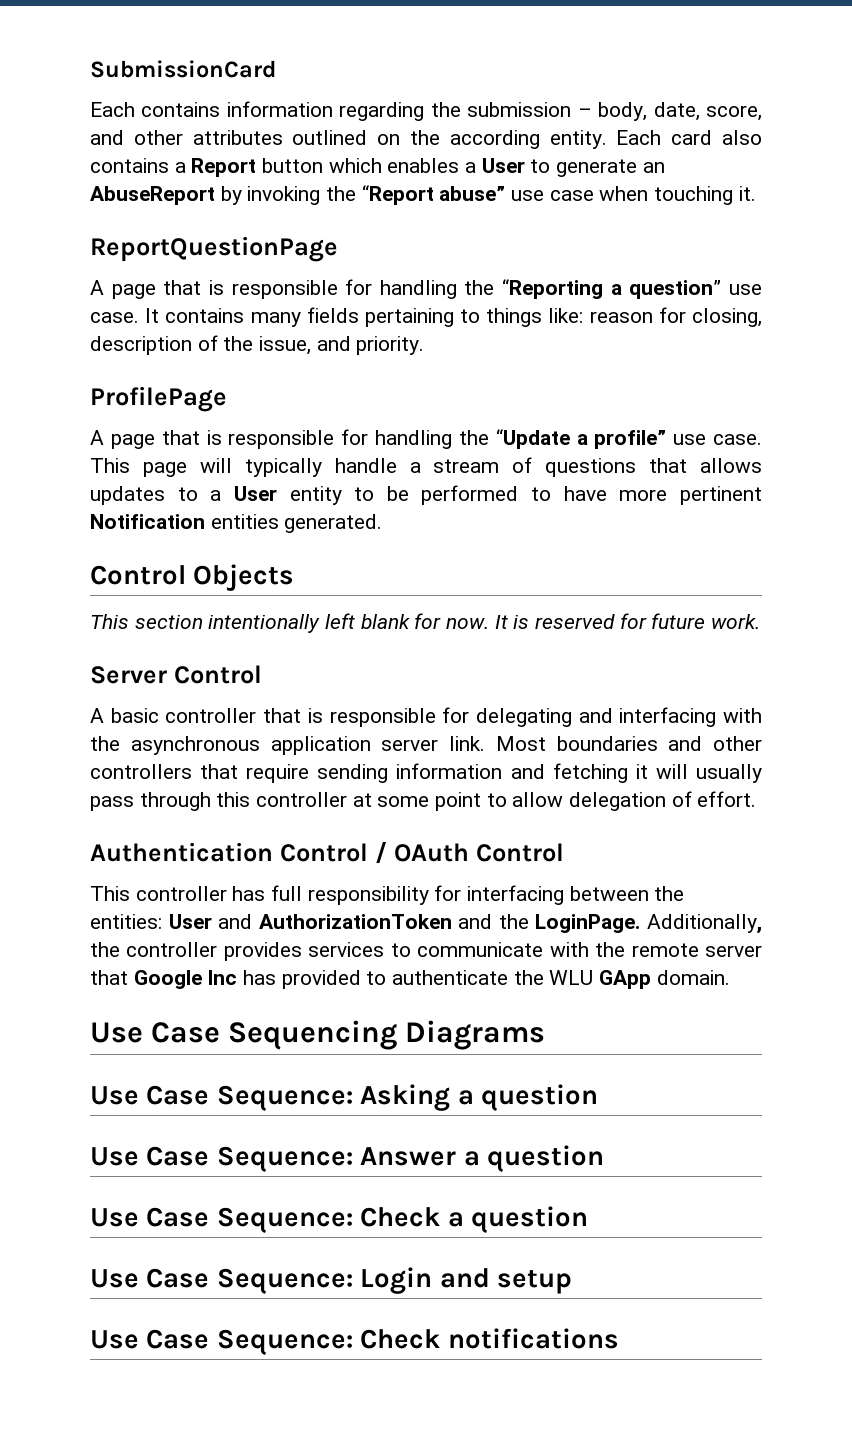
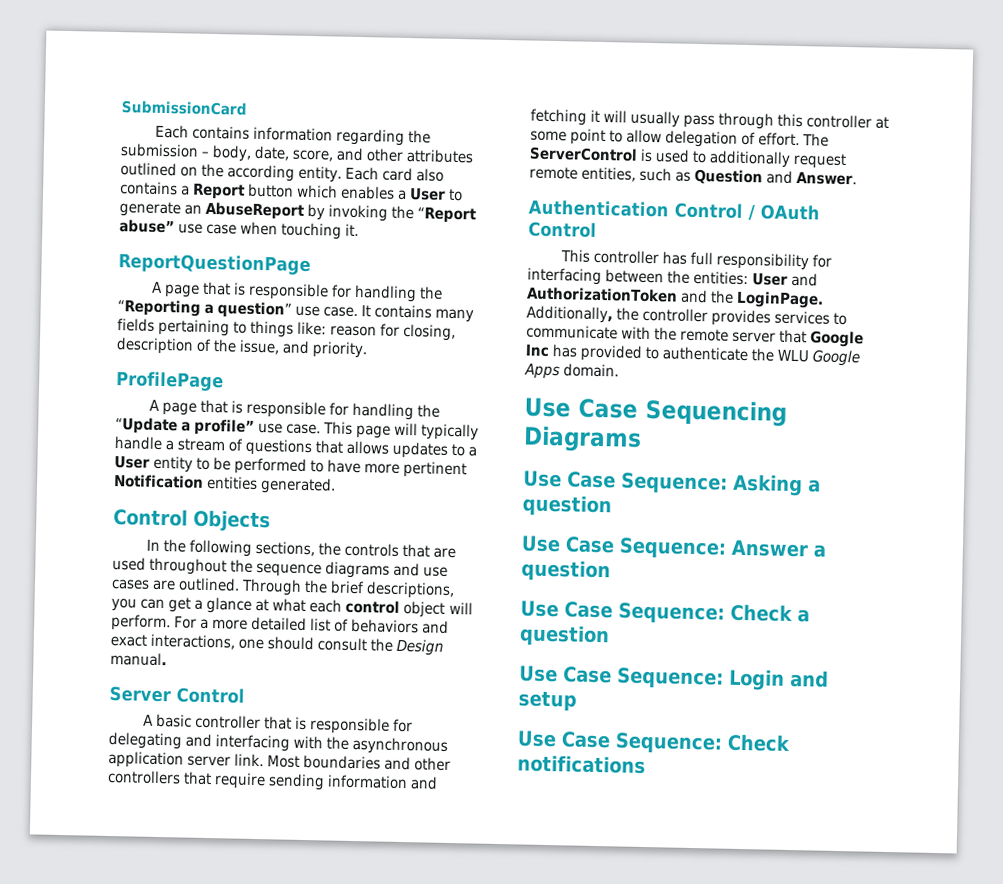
[90,613,761,633] This section intentionally left blank for now. It is reserved for future work. -> [145,539,456,559] [112,557,449,579] [111,577,456,600] [111,596,473,618] [111,614,450,634] [110,633,445,656] [110,651,167,667] In the following sections, the controls that are used throughout the sequence diagrams and use cases are outlined. Through the brief descriptions, you can get a glance at what each control object will perform. For a more detailed list of behaviors and exact interactions, one should consult the Design manual.
(757, 799) none -> [802,133,830,147] [529,146,848,170] [529,166,858,186] The ServerControl is used to additionally request remote entities, such as Question and Answer.
[599,970,652,989] GApp -> [812,349,861,367] [524,363,560,380] Google Apps

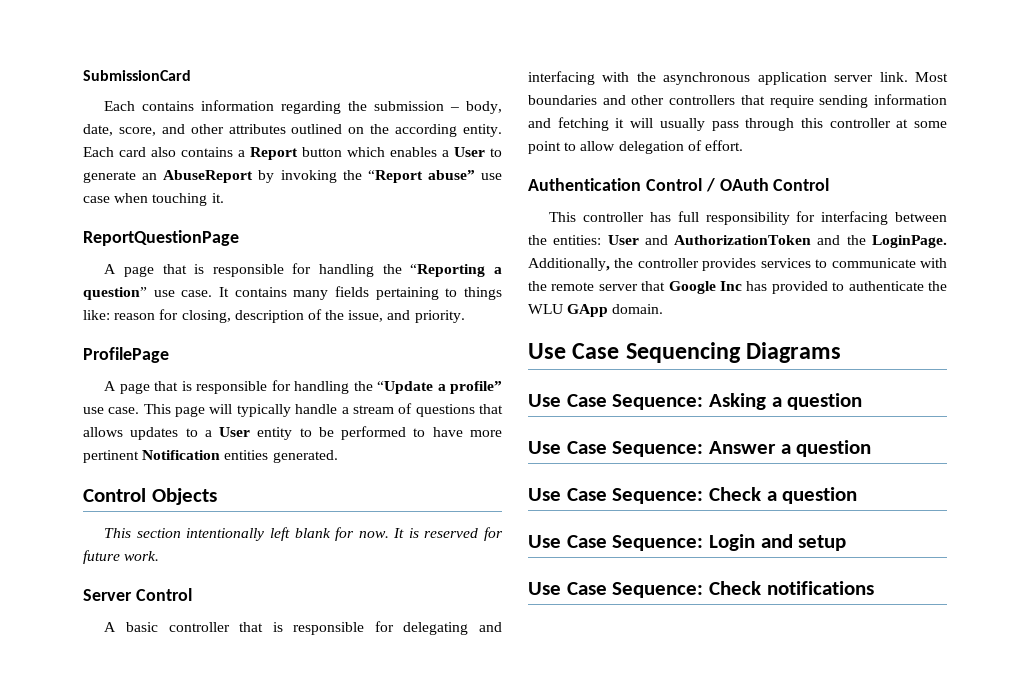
[145,539,456,559] [112,557,449,579] [111,577,456,600] [111,596,473,618] [111,614,450,634] [110,633,445,656] [110,651,167,667] In the following sections, the controls that are used throughout the sequence diagrams and use cases are outlined. Through the brief descriptions, you can get a glance at what each control object will perform. For a more detailed list of behaviors and exact interactions, one should consult the Design manual. -> [104,527,504,541] [83,550,160,564] This section intentionally left blank for now. It is reserved for future work.
[802,133,830,147] [529,146,848,170] [529,166,858,186] The ServerControl is used to additionally request remote entities, such as Question and Answer. -> (743, 145) none
[812,349,861,367] [524,363,560,380] Google Apps -> [567,304,609,317] GApp

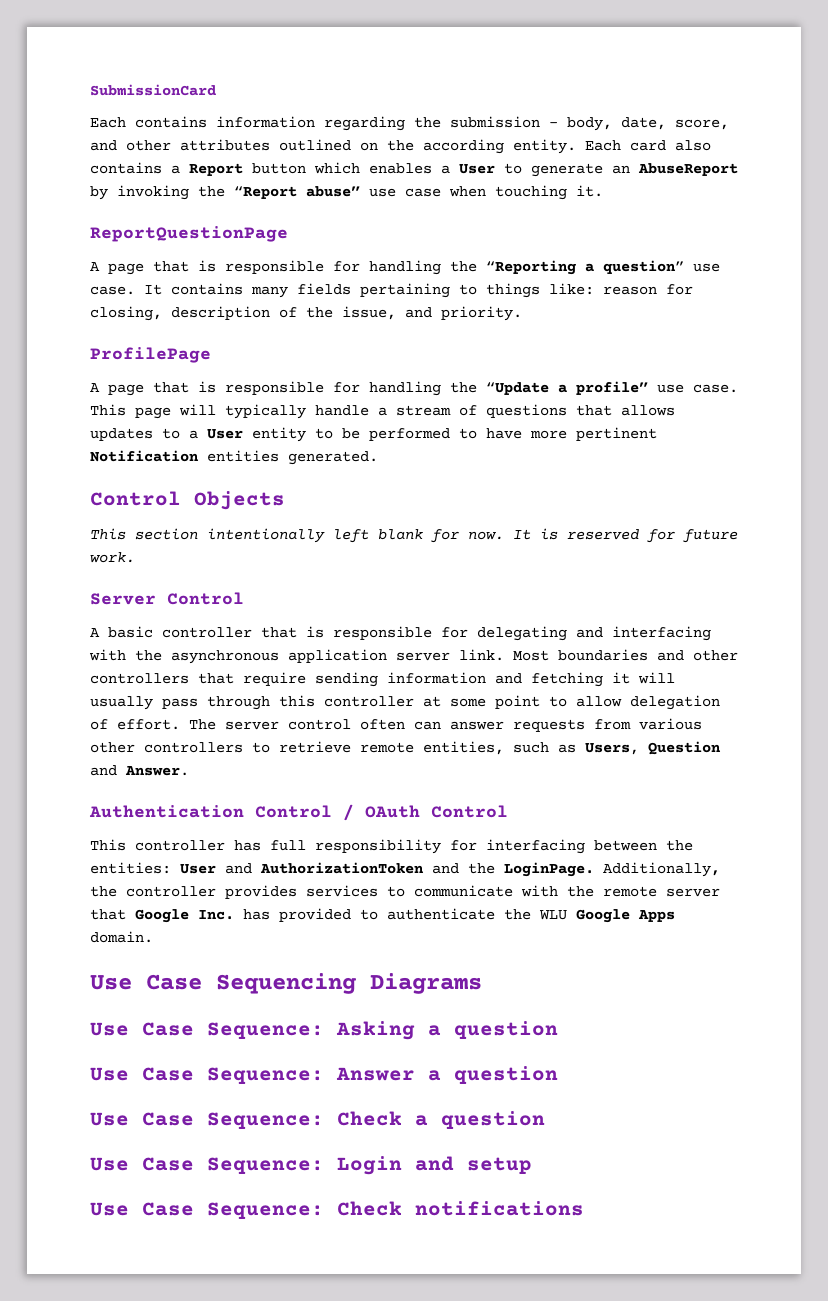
(743, 145) none -> [189,718,702,732] [90,741,721,755] [90,765,189,776] The server control often can answer requests from various other controllers to retrieve remote entities, such as Users, Question and Answer.
[720,281,742,291] Inc -> [198,910,234,920] Inc.
[567,304,609,317] GApp -> [576,909,675,923] Google Apps

